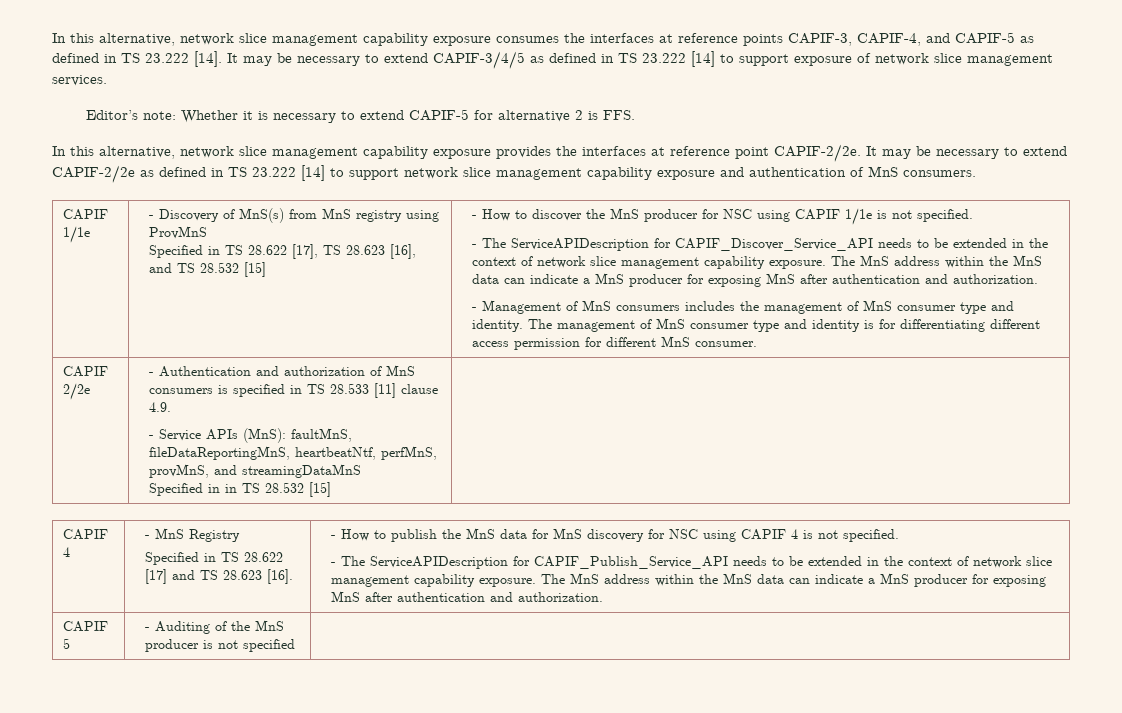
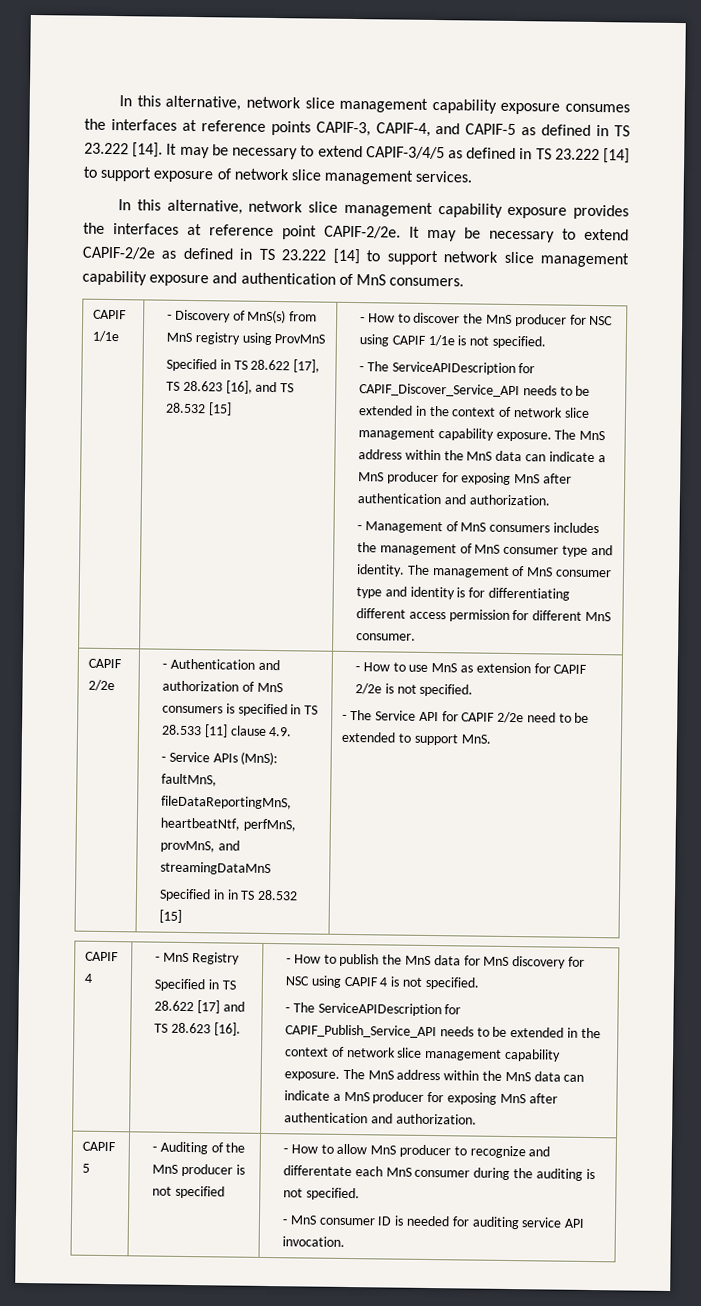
[85,109,635,123] // Editor’s note: Whether it is necessary to extend CAPIF-5 for alternative 2 is FFS. -> (473, 176) none
(332, 489) none -> [355,662,588,674] [355,683,474,697] [342,710,590,724] [341,731,491,746] - How to use MnS as extension for CAPIF 2/2e is not specified. // - The Service API for CAPIF 2/2e need to be extended to support MnS.
(296, 645) none -> [283,1143,551,1159] [283,1165,595,1181] [283,1187,360,1201] [282,1215,586,1230] [282,1236,346,1247] - How to allow MnS producer to recognize and differentate each MnS consumer during the auditing is not specified. // - MnS consumer ID is needed for auditing service API invocation.

